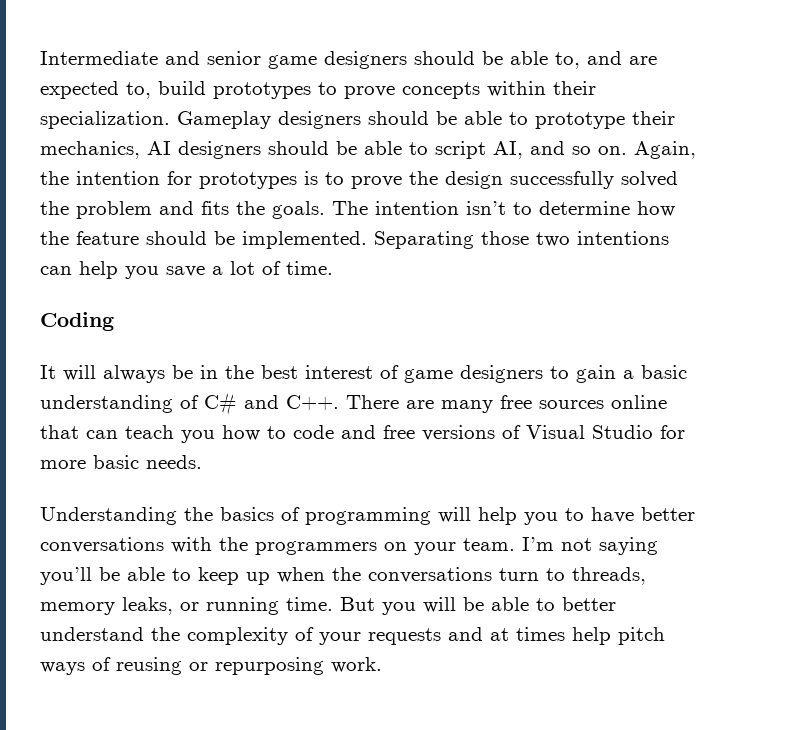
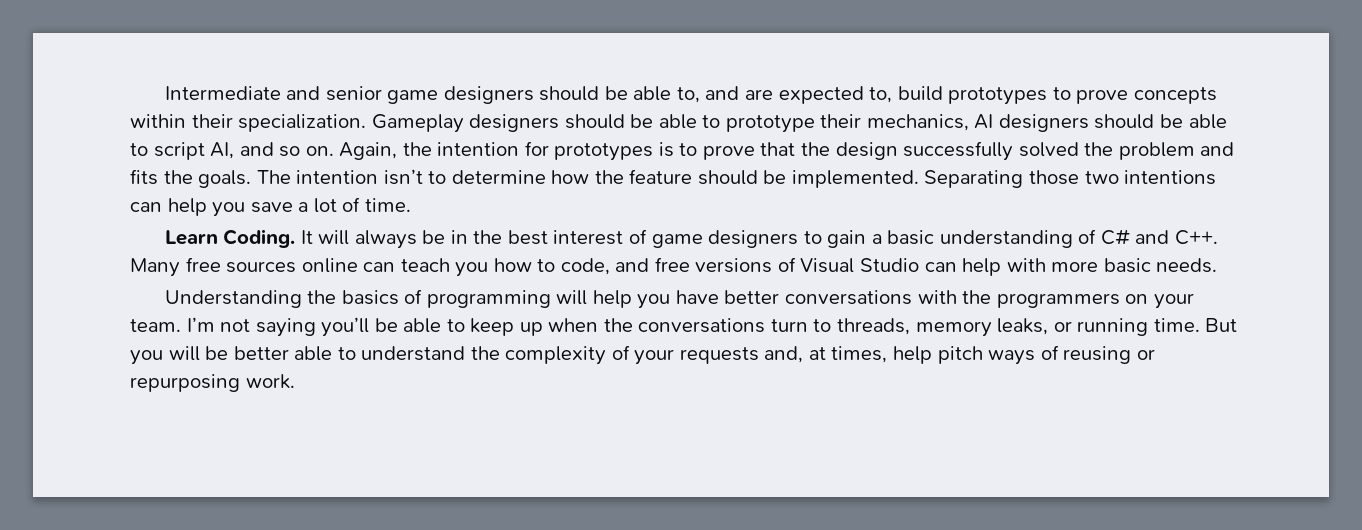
(402, 182) none -> [760,142,796,156] that
[40,312,114,331] Coding // -> [164,229,296,248] Learn Coding.
[346,395,493,413] There are many -> [130,258,180,277] Many
[40,425,79,439] that -> (358, 265) none
[293,425,334,439] code -> [560,258,610,275] code,
[660,425,685,439] for -> [924,258,1046,276] can help with
[565,508,584,521] to -> (671, 301) none
[491,597,616,611] able to better -> [233,346,356,361] better able to
[448,627,565,641] and at times -> [764,346,888,363] and, at times,

